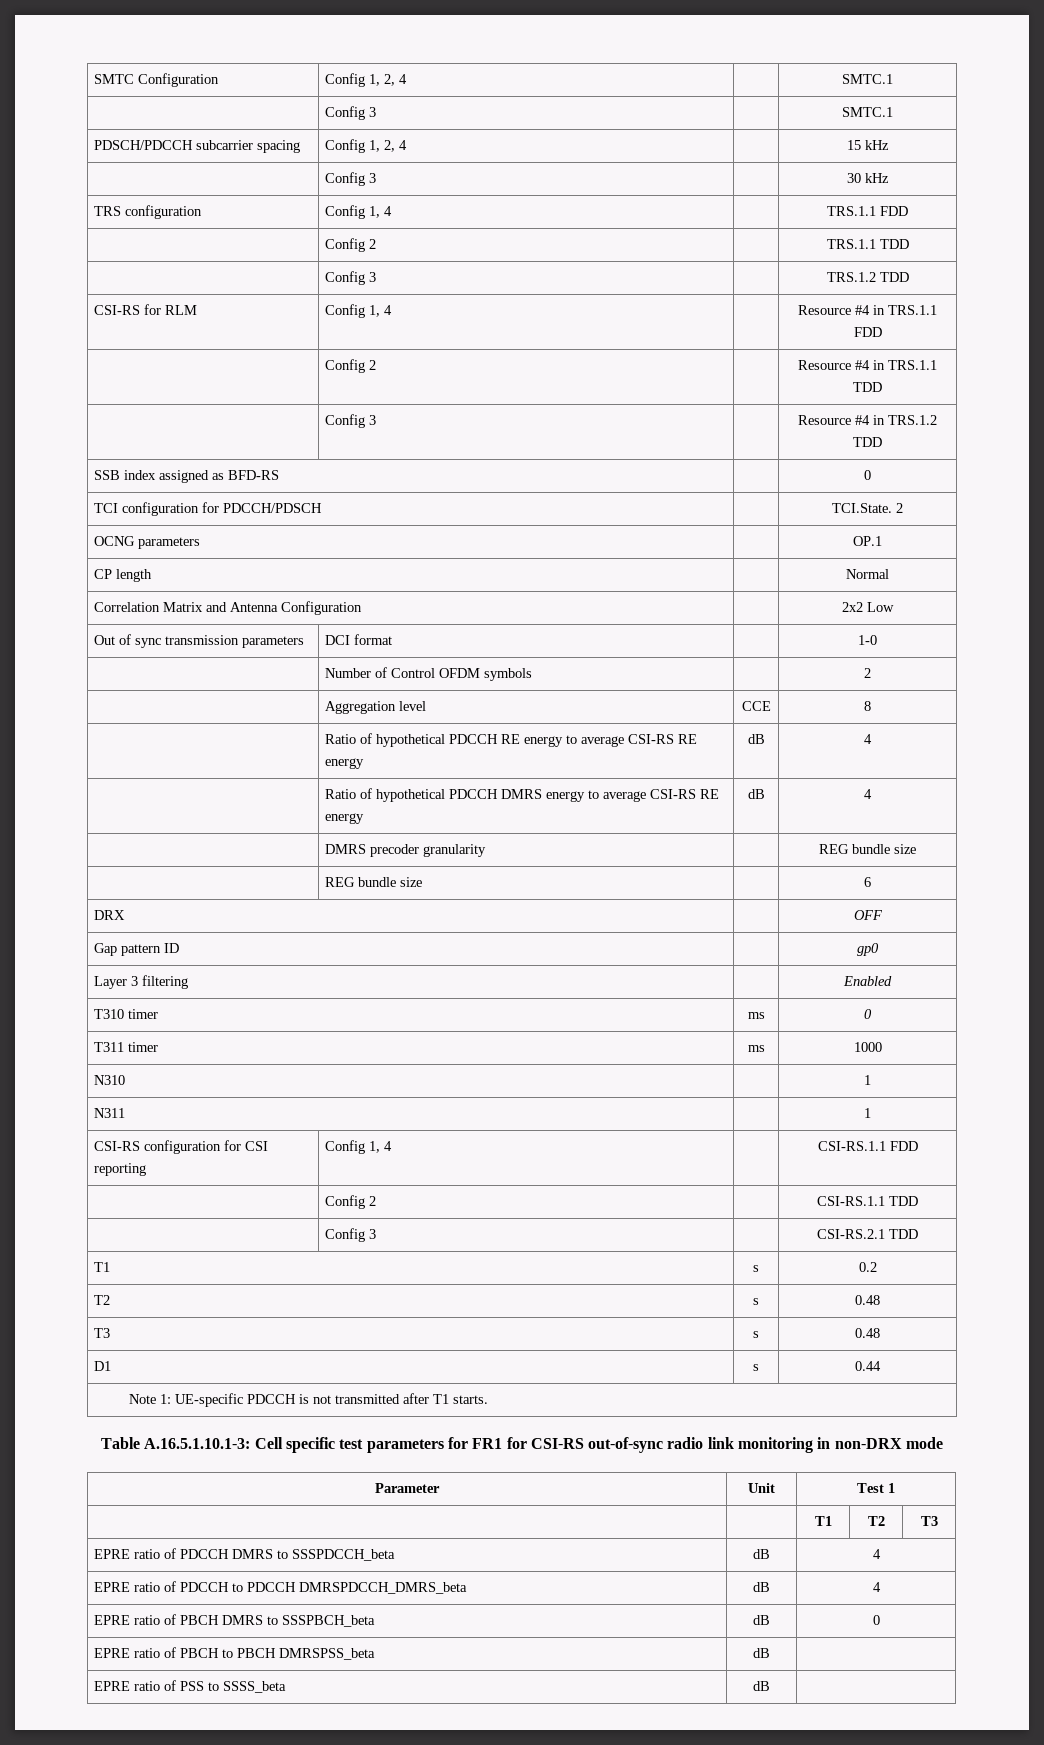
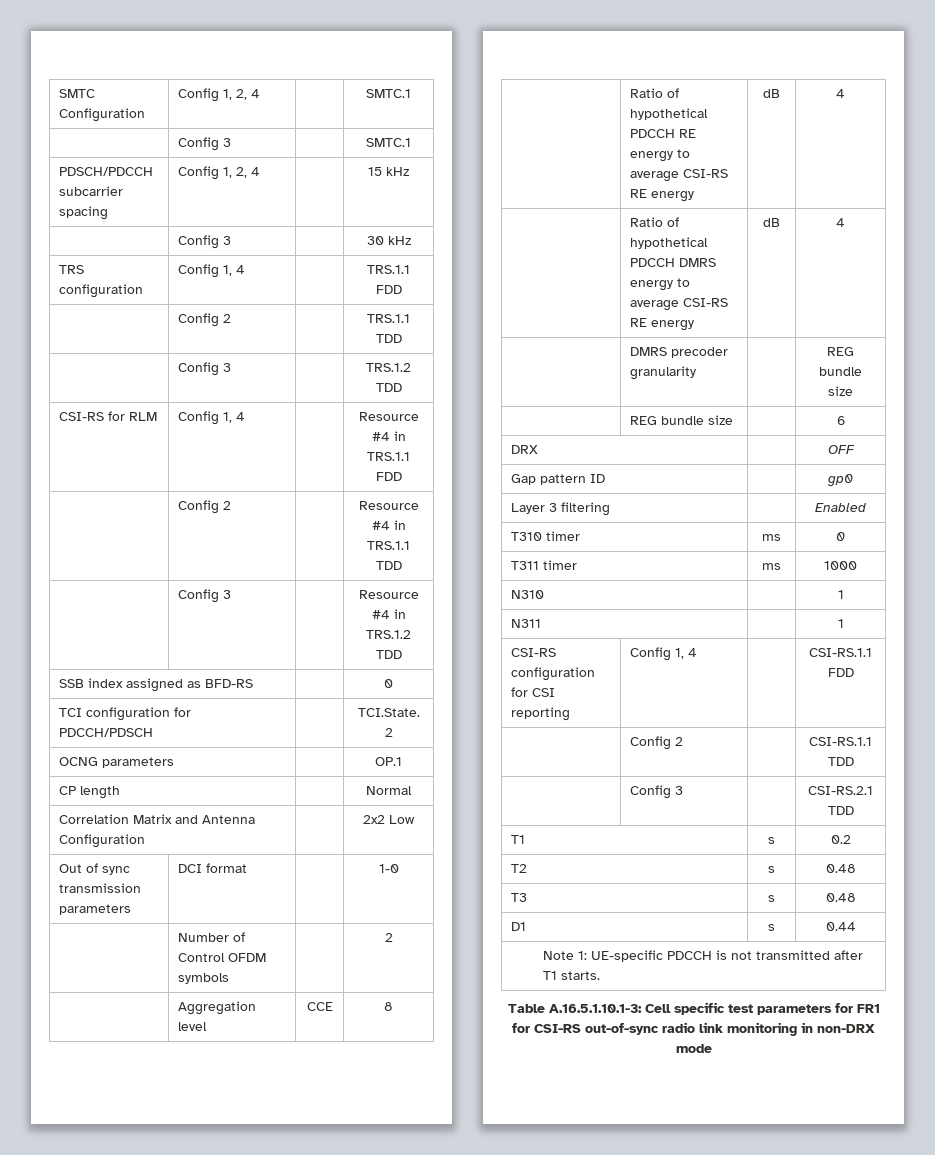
[375,1483,440,1493] [748,1483,775,1493] [857,1483,895,1493] [814,1516,832,1526] [867,1516,885,1526] [920,1516,938,1526] [94,1548,396,1561] [753,1549,770,1559] [872,1549,881,1559] [94,1581,468,1594] [753,1582,770,1592] [872,1582,881,1592] [94,1614,376,1627] [753,1615,770,1625] [872,1615,880,1625] [94,1647,376,1660] [753,1648,770,1658] [94,1680,287,1693] [753,1681,770,1691] // Parameter | Unit | Test 1 // | | T1 | T2 | T3 // EPRE ratio of PDCCH DMRS to SSSPDCCH_beta | dB | 4 // EPRE ratio of PDCCH to PDCCH DMRSPDCCH_DMRS_beta | dB | 4 // EPRE ratio of PBCH DMRS to SSSPBCH_beta | dB | 0 // EPRE ratio of PBCH to PBCH DMRSPSS_beta | dB | // EPRE ratio of PSS to SSSS_beta | dB | -> (712, 1048) none

